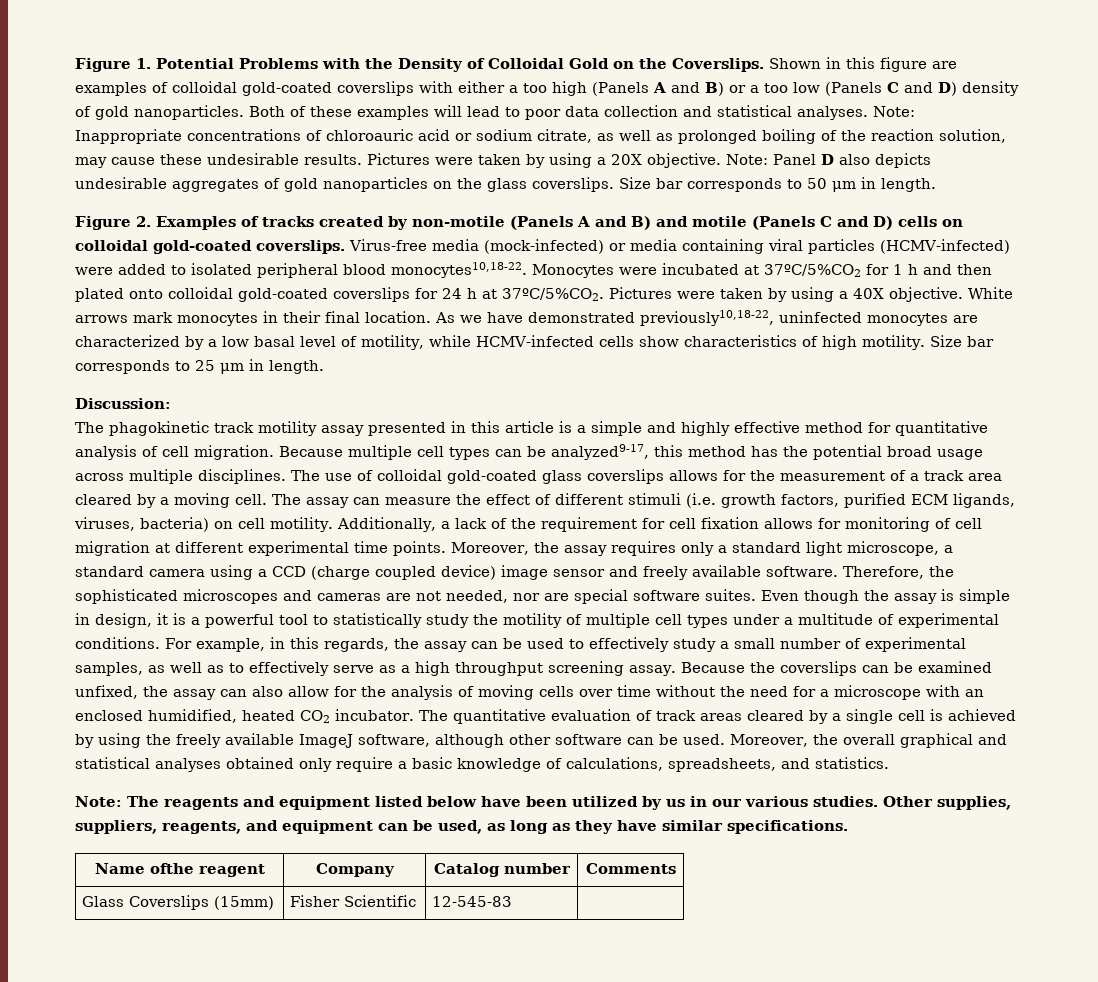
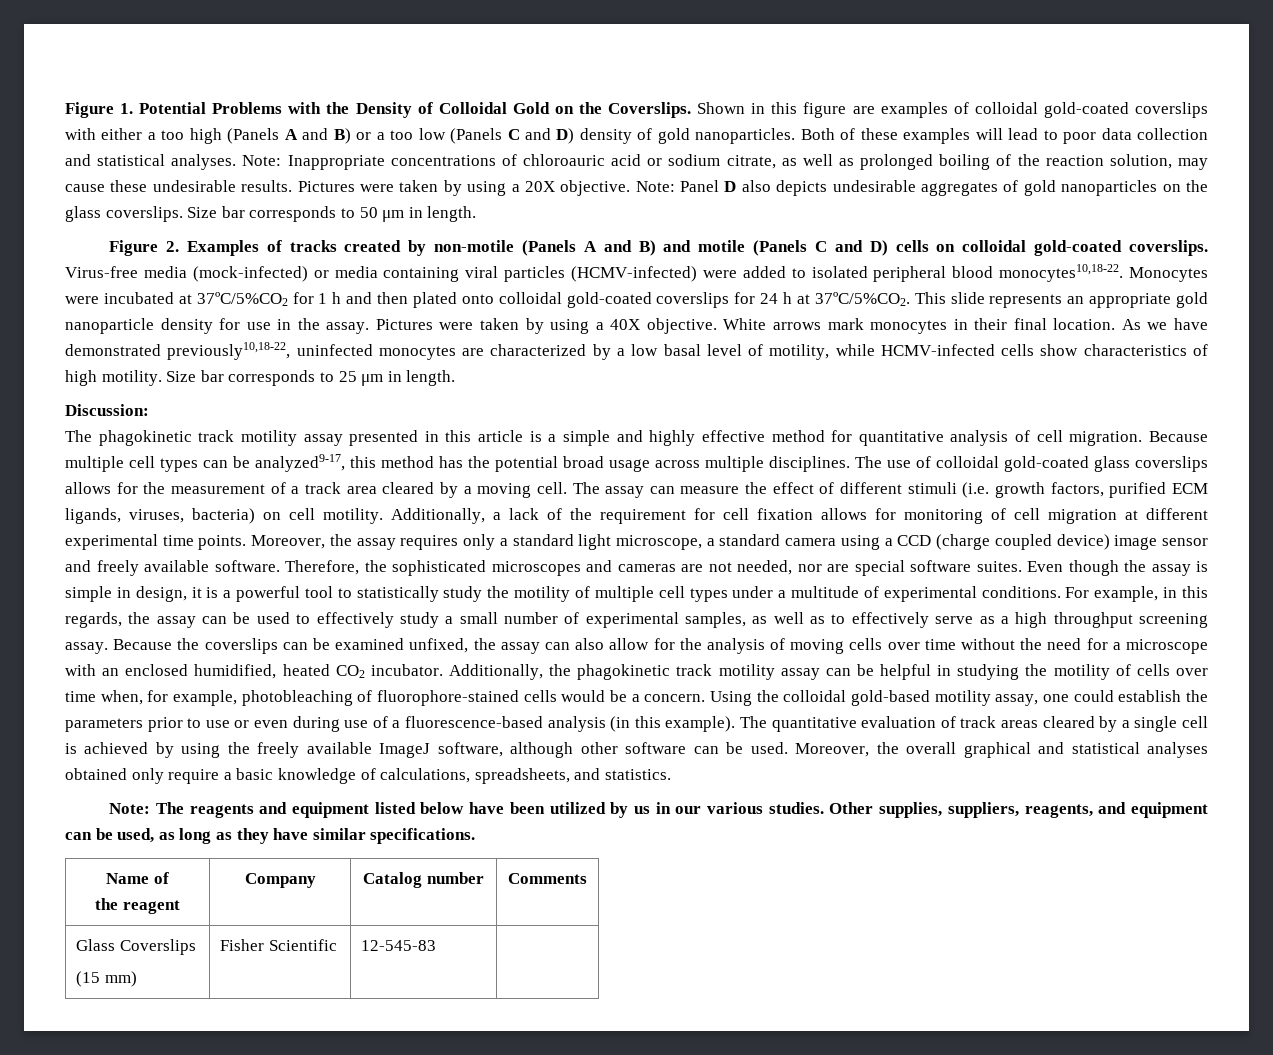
(604, 294) none -> [914,292,1208,308] [65,318,370,334] This slide represents an appropriate gold nanoparticle density for use in the assay.
(414, 715) none -> [448,664,1209,680] [65,690,1208,706] [65,716,736,732] Additionally, the phagokinetic track motility assay can be helpful in studying the motility of cells over time when, for example, photobleaching of fluorophore-stained cells would be a concern. Using the colloidal gold-based motility assay, one could establish the parameters prior to use or even during use of a fluorescence-based analysis (in this example).
[149,863,194,874] ofthe -> [153,872,169,884] [95,898,119,910] of // the
[214,896,275,910] (15mm) -> [76,971,137,987] // (15 mm)

